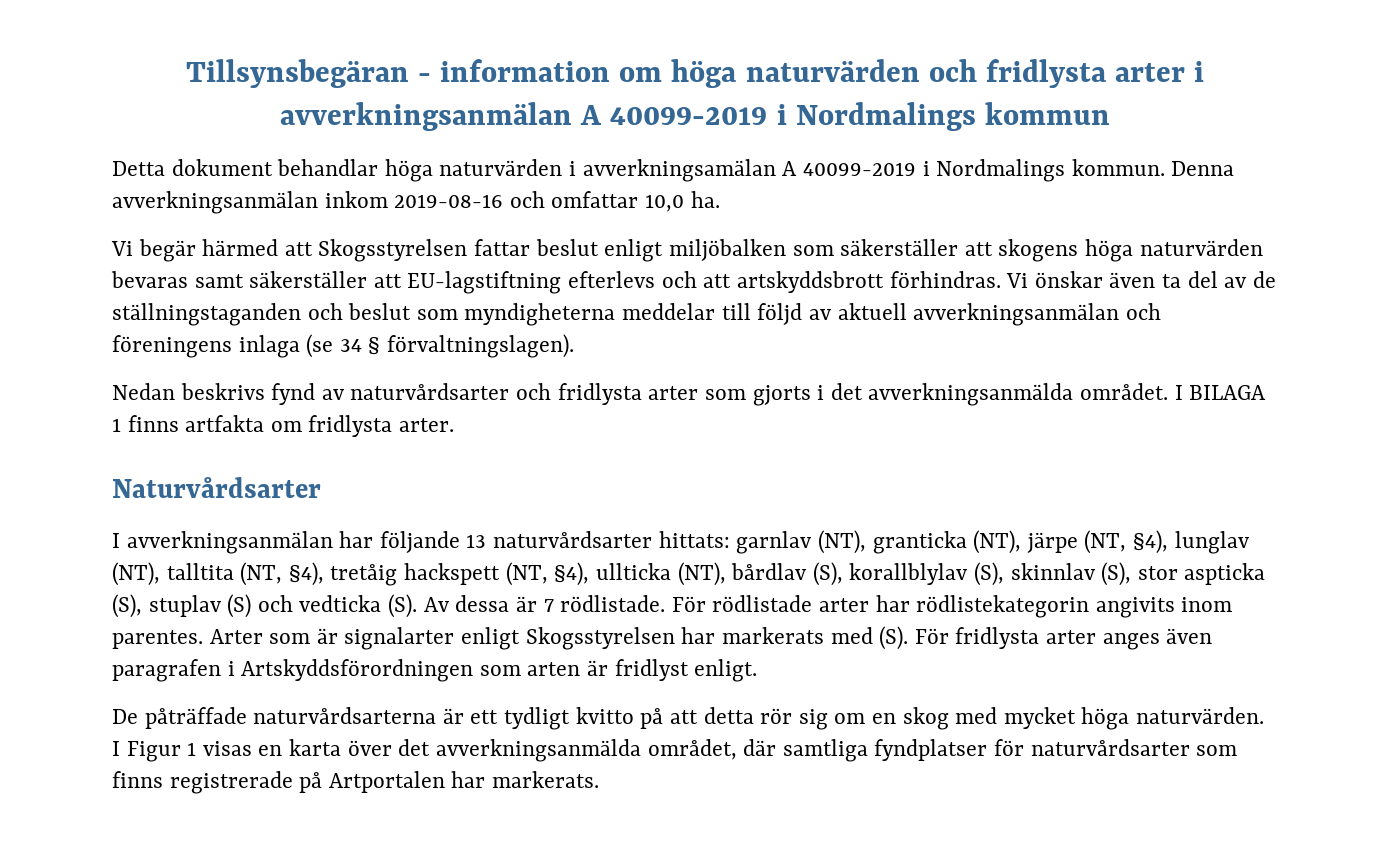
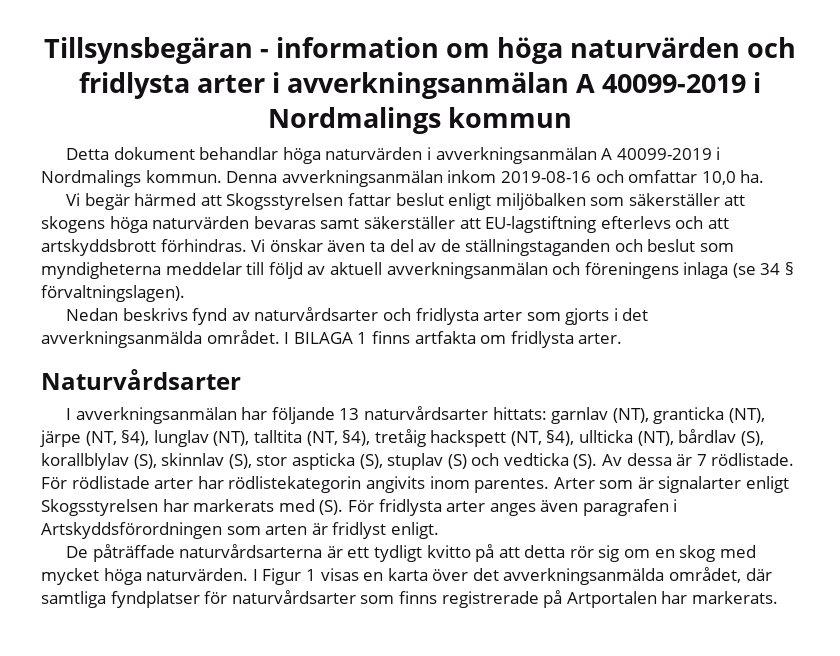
[582,159,776,182] avverkningsamälan -> [435,147,597,164] avverkningsanmälan

